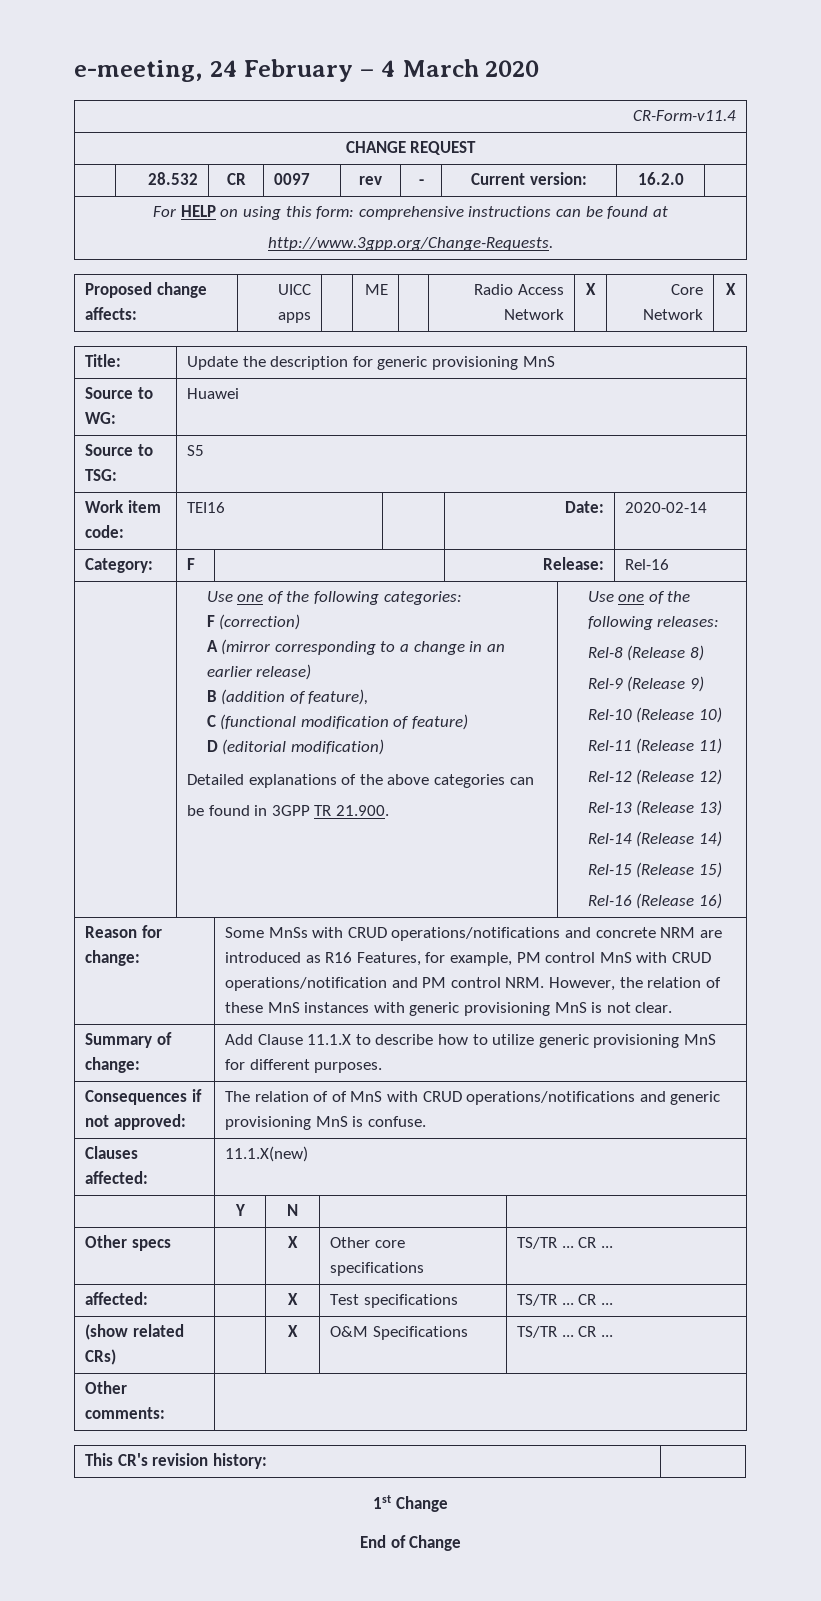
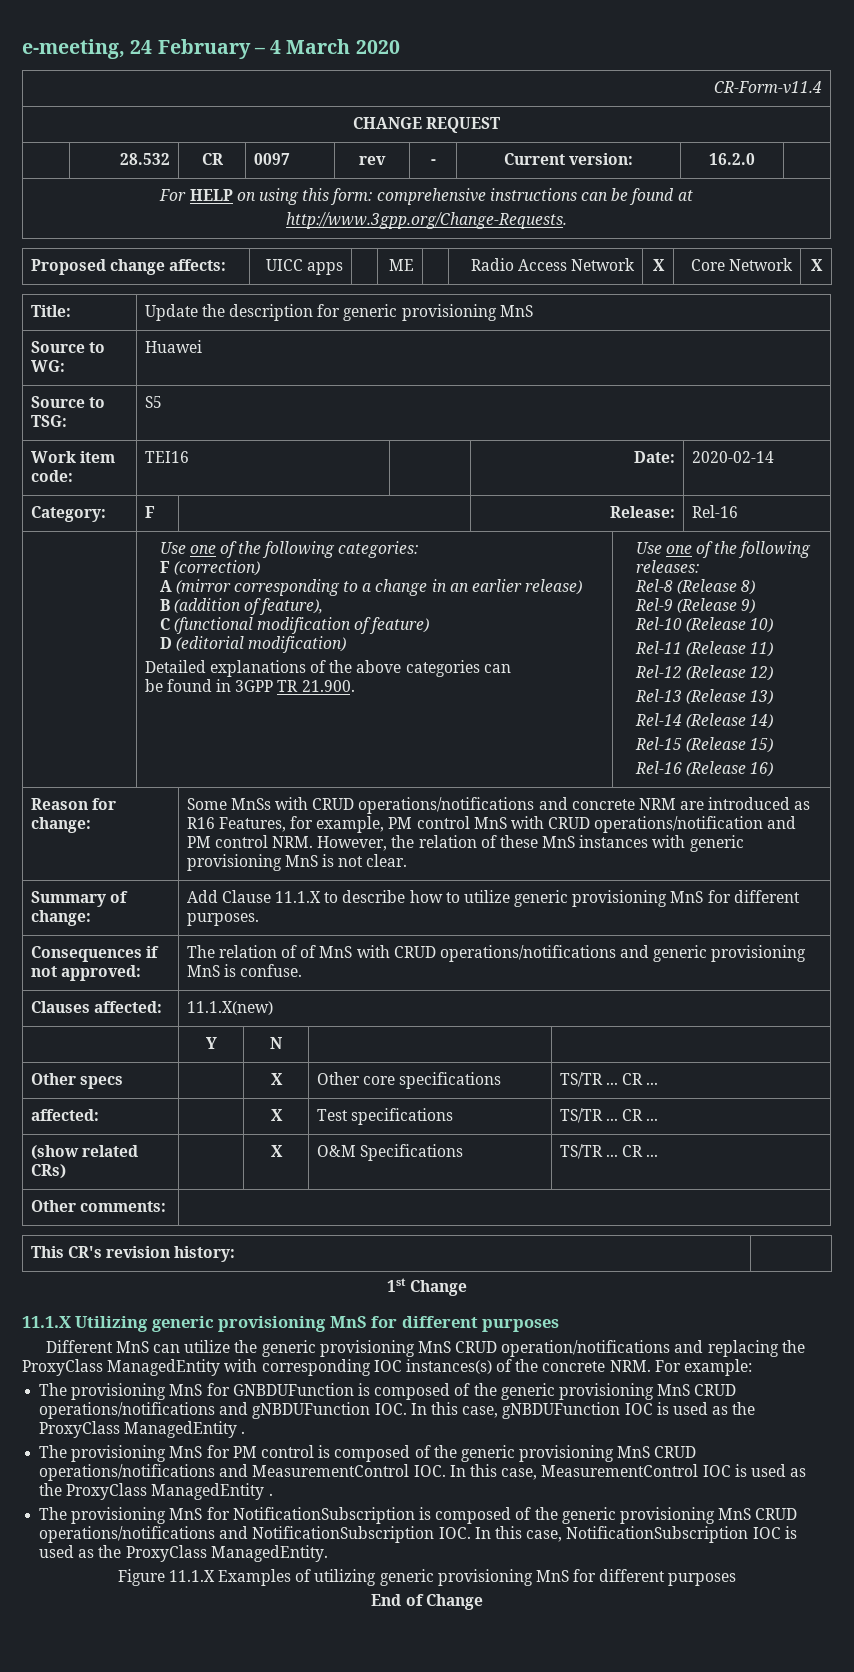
(448, 1504) none -> [22,1316,560,1332] [45,1340,805,1357] [22,1359,753,1376] [39,1383,737,1400] [39,1402,756,1419] [39,1421,246,1438] [39,1445,697,1462] [39,1464,807,1481] [39,1483,273,1500] [39,1507,798,1524] [39,1526,797,1543] [39,1545,328,1562] [117,1569,737,1586] // 11.1.X Utilizing generic provisioning MnS for different purposes // Different MnS can utilize the generic provisioning MnS CRUD operation/notifications and replacing the ProxyClass ManagedEntity with corresponding IOC instances(s) of the concrete NRM. For example: // The provisioning MnS for GNBDUFunction is composed of the generic provisioning MnS CRUD operations/notifications and gNBDUFunction IOC. In this case, gNBDUFunction IOC is used as the ProxyClass ManagedEntity . // The provisioning MnS for PM control is composed of the generic provisioning MnS CRUD operations/notifications and MeasurementControl IOC. In this case, MeasurementControl IOC is used as the ProxyClass ManagedEntity . // The provisioning MnS for NotificationSubscription is composed of the generic provisioning MnS CRUD operations/notifications and NotificationSubscription IOC. In this case, NotificationSubscription IOC is used as the ProxyClass ManagedEntity. // Figure 11.1.X Examples of utilizing generic provisioning MnS for different purposes

